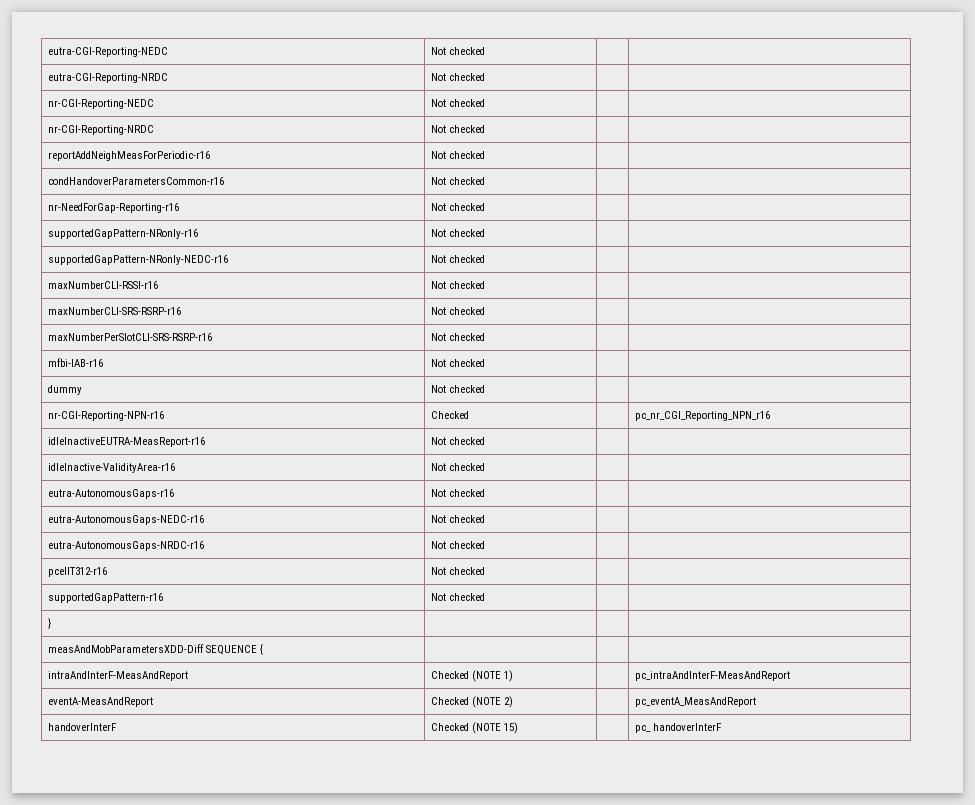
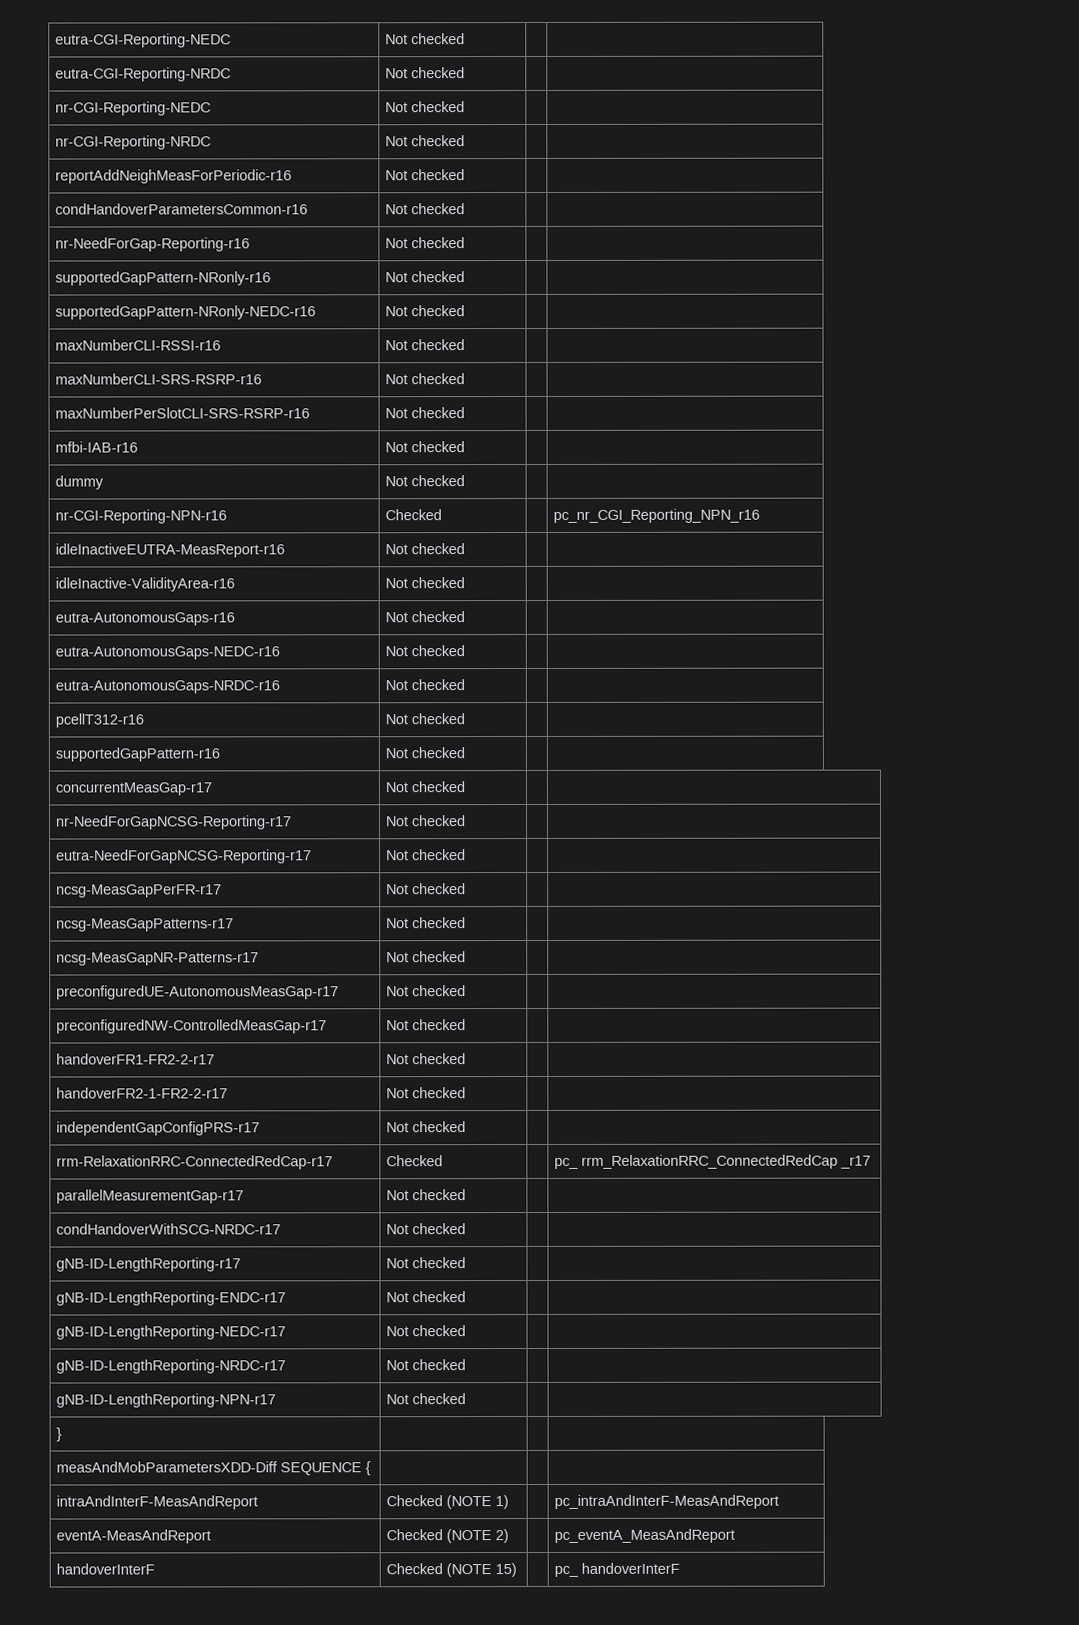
(485, 597) none -> [54,782,212,796] [384,781,465,793] [55,815,292,830] [385,815,466,827] [55,849,312,864] [385,849,466,861] [55,884,222,898] [385,883,466,895] [55,918,234,932] [385,917,466,929] [55,952,259,966] [385,951,466,963] [55,985,339,1000] [385,985,466,997] [55,1019,327,1034] [385,1019,466,1031] [55,1053,215,1065] [385,1053,466,1065] [55,1087,228,1099] [385,1087,466,1099] [55,1121,260,1136] [385,1121,466,1133] [55,1155,333,1170] [385,1155,443,1167] [553,1154,871,1169] [55,1189,244,1204] [385,1189,466,1201] [55,1223,281,1235] [385,1223,466,1235] [55,1257,241,1272] [385,1257,466,1269] [55,1291,286,1306] [385,1291,466,1303] [55,1325,286,1340] [385,1325,466,1337] [55,1359,286,1374] [385,1359,466,1371] [55,1393,276,1408] [385,1393,466,1405] // concurrentMeasGap-r17 | Not checked | | // nr-NeedForGapNCSG-Reporting-r17 | Not checked | | // eutra-NeedForGapNCSG-Reporting-r17 | Not checked | | // ncsg-MeasGapPerFR-r17 | Not checked | | // ncsg-MeasGapPatterns-r17 | Not checked | | // ncsg-MeasGapNR-Patterns-r17 | Not checked | | // preconfiguredUE-AutonomousMeasGap-r17 | Not checked | | // preconfiguredNW-ControlledMeasGap-r17 | Not checked | | // handoverFR1-FR2-2-r17 | Not checked | | // handoverFR2-1-FR2-2-r17 | Not checked | | // independentGapConfigPRS-r17 | Not checked | | // rrm-RelaxationRRC-ConnectedRedCap-r17 | Checked | | pc_ rrm_RelaxationRRC_ConnectedRedCap _r17 // parallelMeasurementGap-r17 | Not checked | | // condHandoverWithSCG-NRDC-r17 | Not checked | | // gNB-ID-LengthReporting-r17 | Not checked | | // gNB-ID-LengthReporting-ENDC-r17 | Not checked | | // gNB-ID-LengthReporting-NEDC-r17 | Not checked | | // gNB-ID-LengthReporting-NRDC-r17 | Not checked | | // gNB-ID-LengthReporting-NPN-r17 | Not checked | |

